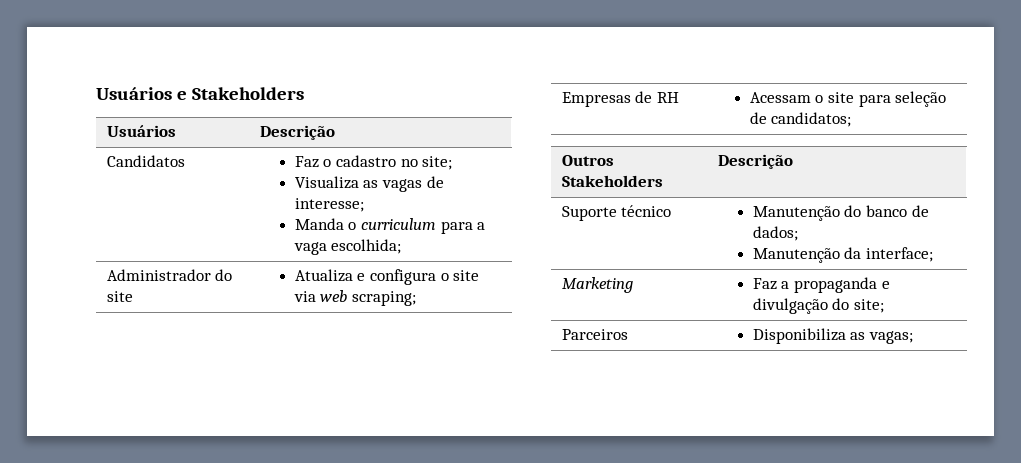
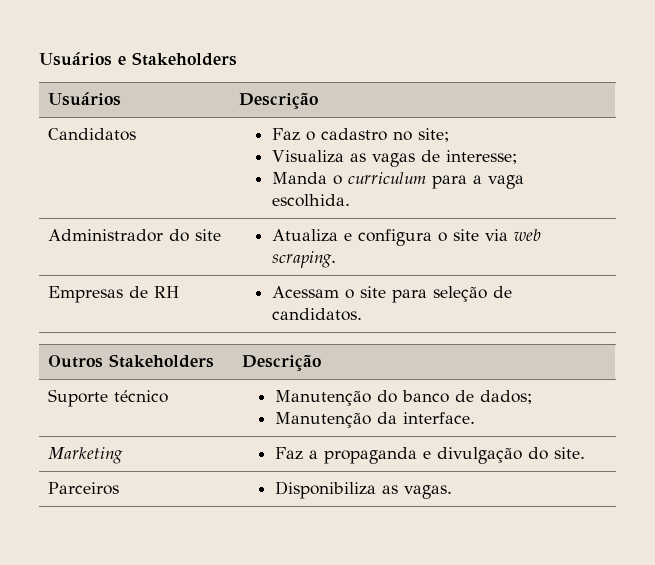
[331,239,402,254] escolhida; -> [271,194,350,207] escolhida.
[352,291,417,306] scraping; -> [271,251,336,268] scraping.
[771,112,852,127] candidatos; -> [271,308,362,321] candidatos.
[866,247,934,262] interface; -> [402,412,475,424] interface.
[854,299,885,313] site; -> [553,447,585,459] site.
[869,331,914,344] vagas; -> [403,485,452,499] vagas.

